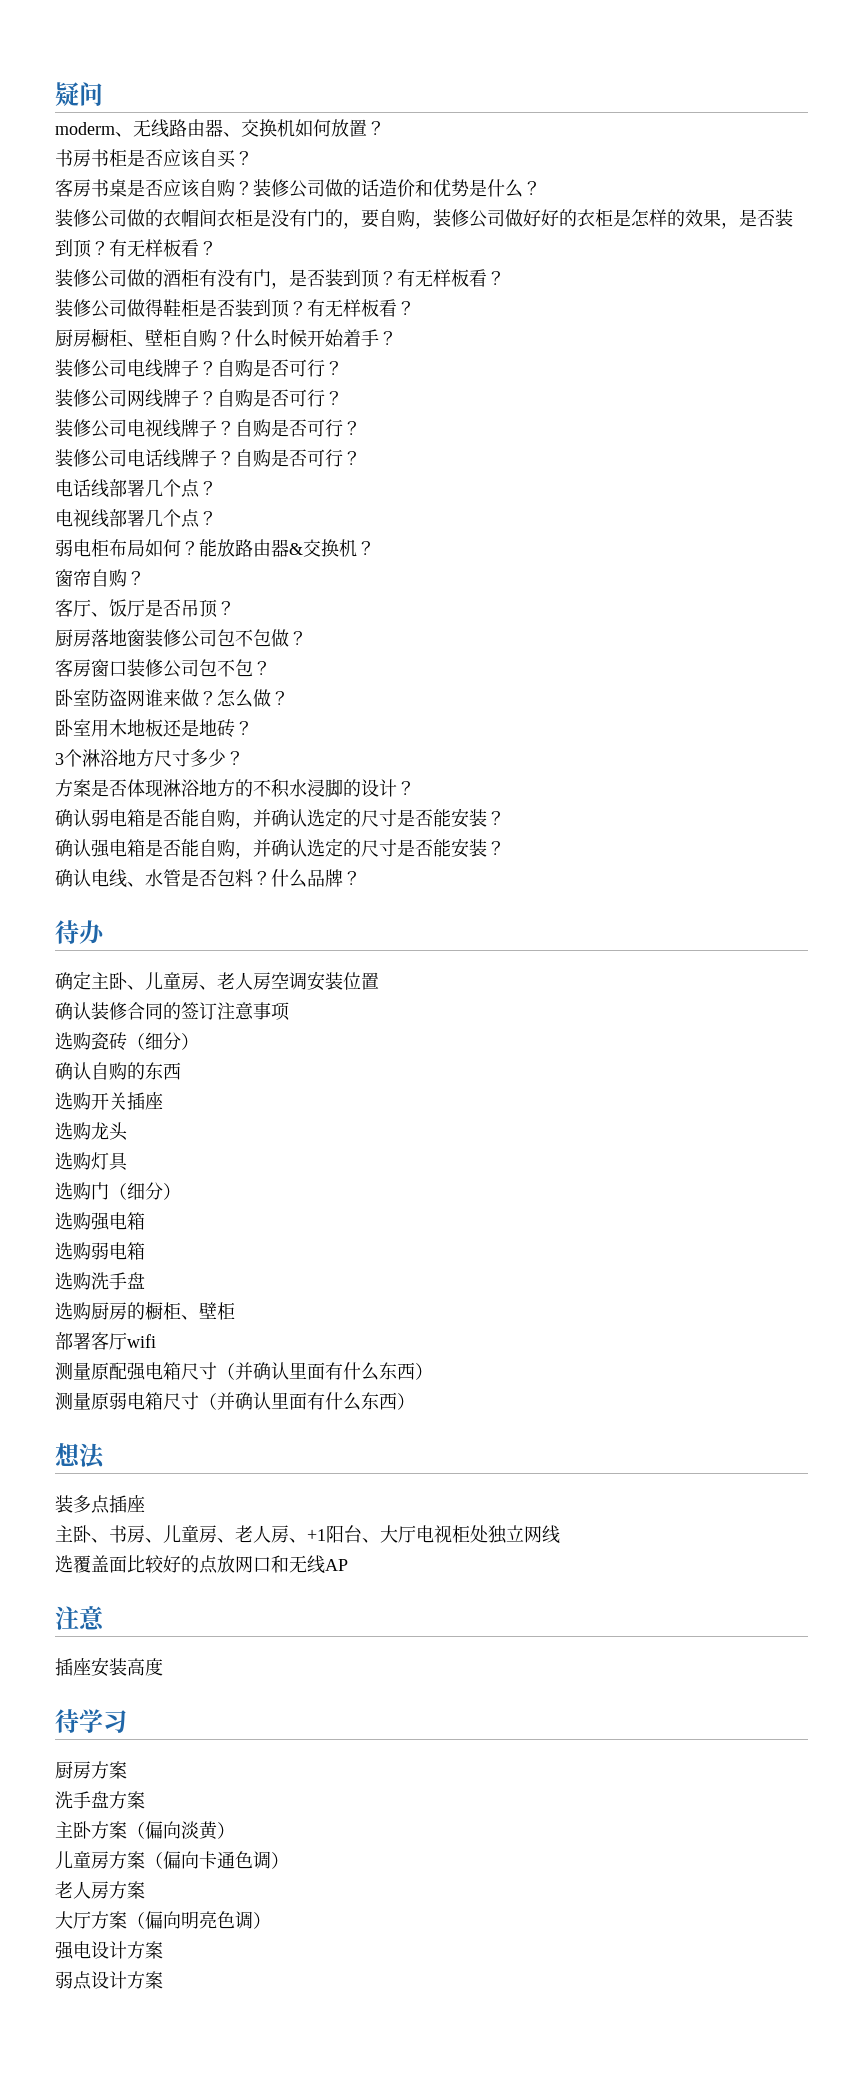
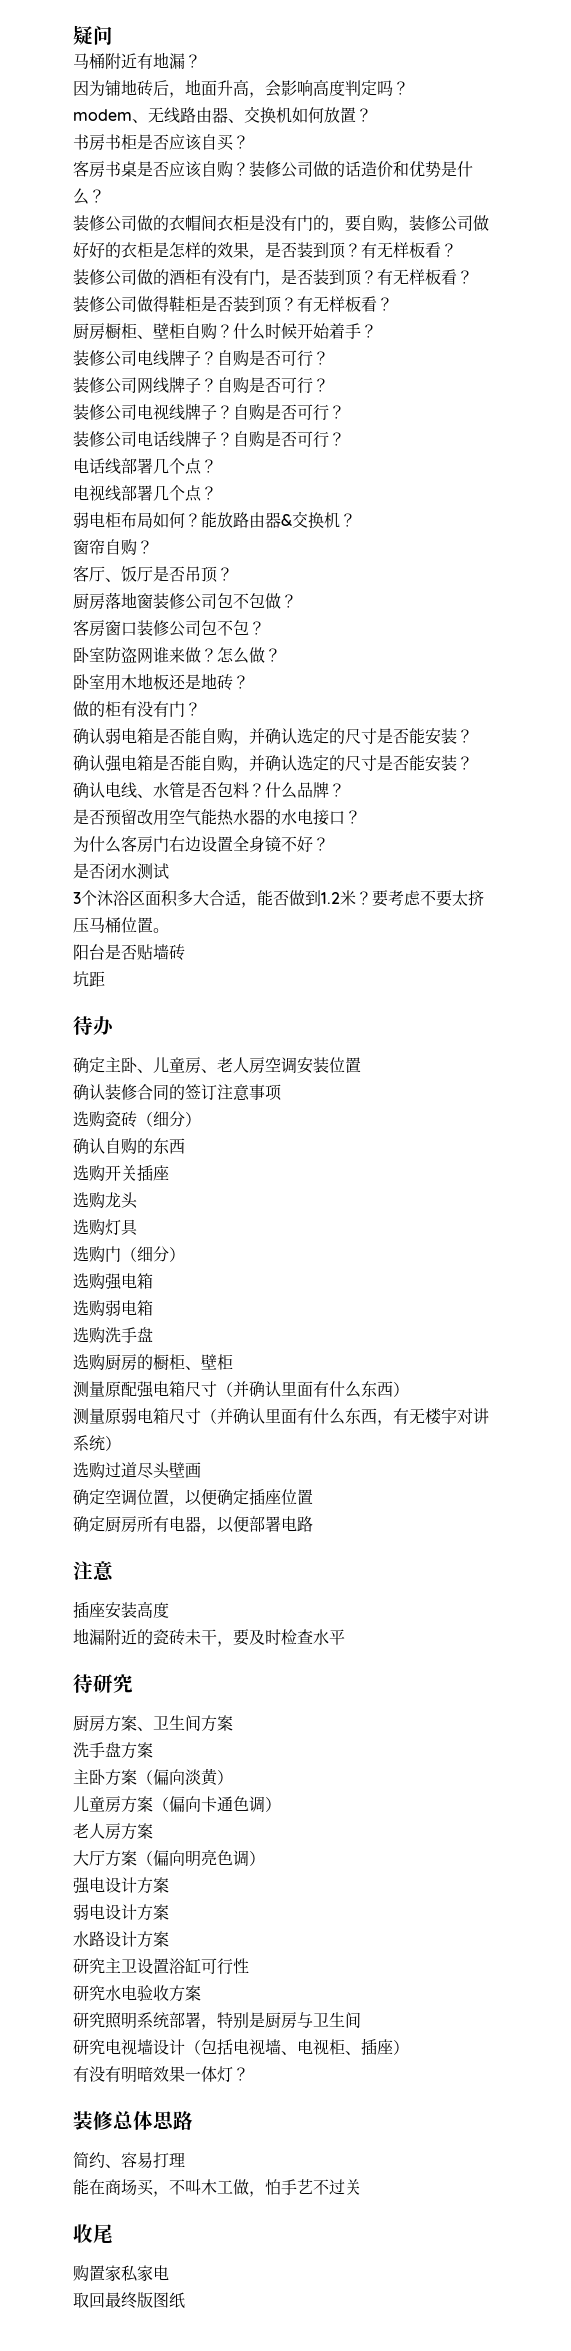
[55,122,115,135] moderm -> [73,52,201,70] [73,79,409,98] [73,109,132,121] 马桶附近有地漏？ // 因为铺地砖后，地面升高，会影响高度判定吗？ // modem
[55,749,244,767] [55,779,397,798] 3个淋浴地方尺寸多少？ // 方案是否体现淋浴地方的不积水浸脚的设计 -> [73,701,185,717] 做的柜有没有门
(361, 878) none -> [73,809,361,826] [73,835,329,853] [73,863,169,879] [73,890,484,908] [73,917,169,933] [73,944,185,961] [73,971,105,987] // 是否预留改用空气能热水器的水电接口？ // 为什么客房门右边设置全身镜不好？ // 是否闭水测试 // 3个沐浴区面积多大合适，能否做到1.2米？要考虑不要太挤压马桶位置。 // 阳台是否贴墙砖 // 坑距
[55,1332,156,1350] // 部署客厅wifi -> (233, 1362) none
[397,1393,415,1410] [55,1443,105,1469] [55,1495,145,1514] [55,1525,560,1544] [55,1555,348,1574] [55,1606,105,1631] [55,1657,163,1677] [55,1709,127,1733] ） // 想法 // 装多点插座 // 主卧、书房、儿童房、老人房、+1阳台、大厅电视柜处独立网线 // 选覆盖面比较好的点放网口和无线AP // 注意 // 插座安装高度 // 待学习 -> [377,1408,489,1426] [73,1435,121,1451] [73,1462,201,1479] [73,1488,313,1507] [73,1516,313,1534] [73,1561,114,1581] [73,1601,169,1619] [73,1628,345,1647] [73,1674,133,1693] ，有无楼宇对讲系统） // 选购过道尽头壁画 // 确定空调位置，以便确定插座位置 // 确定厨房所有电器，以便部署电路 // 注意 // 插座安装高度 // 地漏附近的瓷砖未干，要及时检查水平 // 待研究
(127, 1770) none -> [137,1715,233,1732] 、卫生间方案
[73,1971,163,1990] 点设计方案 -> [89,1904,169,1921] [73,1931,169,1948] [73,1958,249,1975] [73,1985,201,2002] [73,2012,361,2030] [73,2038,409,2055] [73,2066,249,2083] [73,2111,193,2130] [73,2152,185,2169] [73,2179,361,2197] [73,2224,113,2244] [73,2265,169,2282] [73,2292,185,2309] 电设计方案 // 水路设计方案 // 研究主卫设置浴缸可行性 // 研究水电验收方案 // 研究照明系统部署，特别是厨房与卫生间 // 研究电视墙设计（包括电视墙、电视柜、插座） // 有没有明暗效果一体灯？ // 装修总体思路 // 简约、容易打理 // 能在商场买，不叫木工做，怕手艺不过关 // 收尾 // 购置家私家电 // 取回最终版图纸

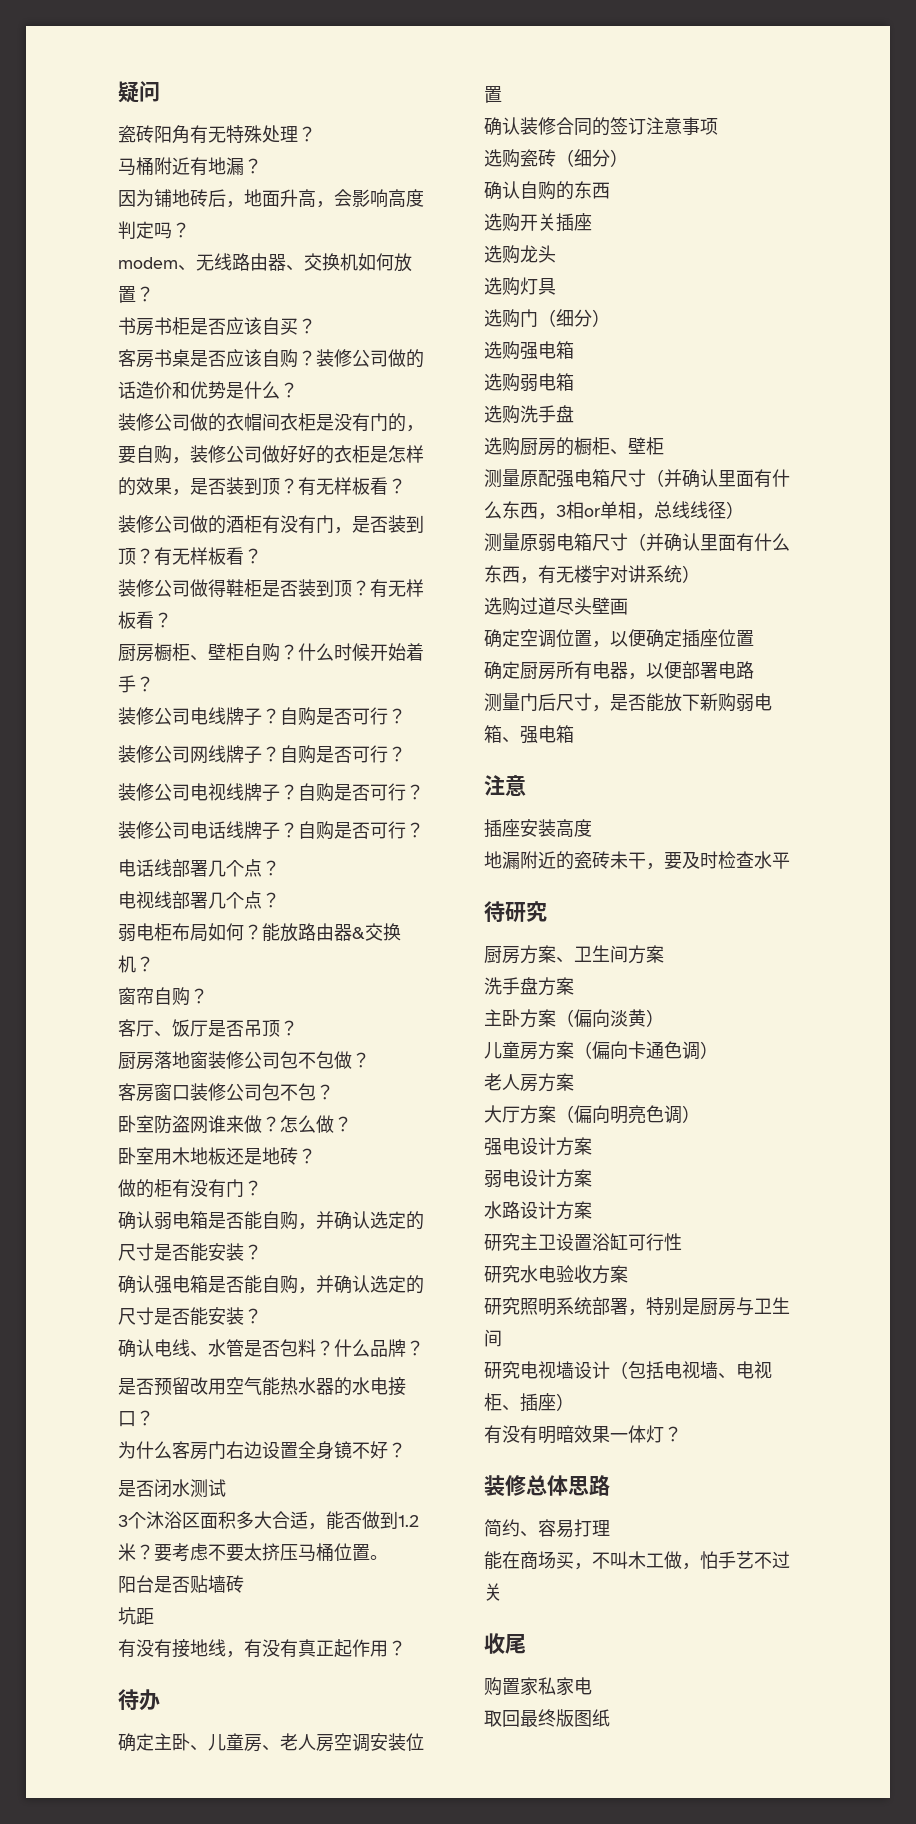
(113, 35) none -> [118,125,316,144] // 瓷砖阳角有无特殊处理？
(105, 979) none -> [118,1639,406,1658] // 有没有接地线，有没有真正起作用？
(393, 1389) none -> [538,501,726,520] ，3相or单相，总线线径
(313, 1524) none -> [484,693,772,712] [484,725,574,744] // 测量门后尺寸，是否能放下新购弱电箱、强电箱

